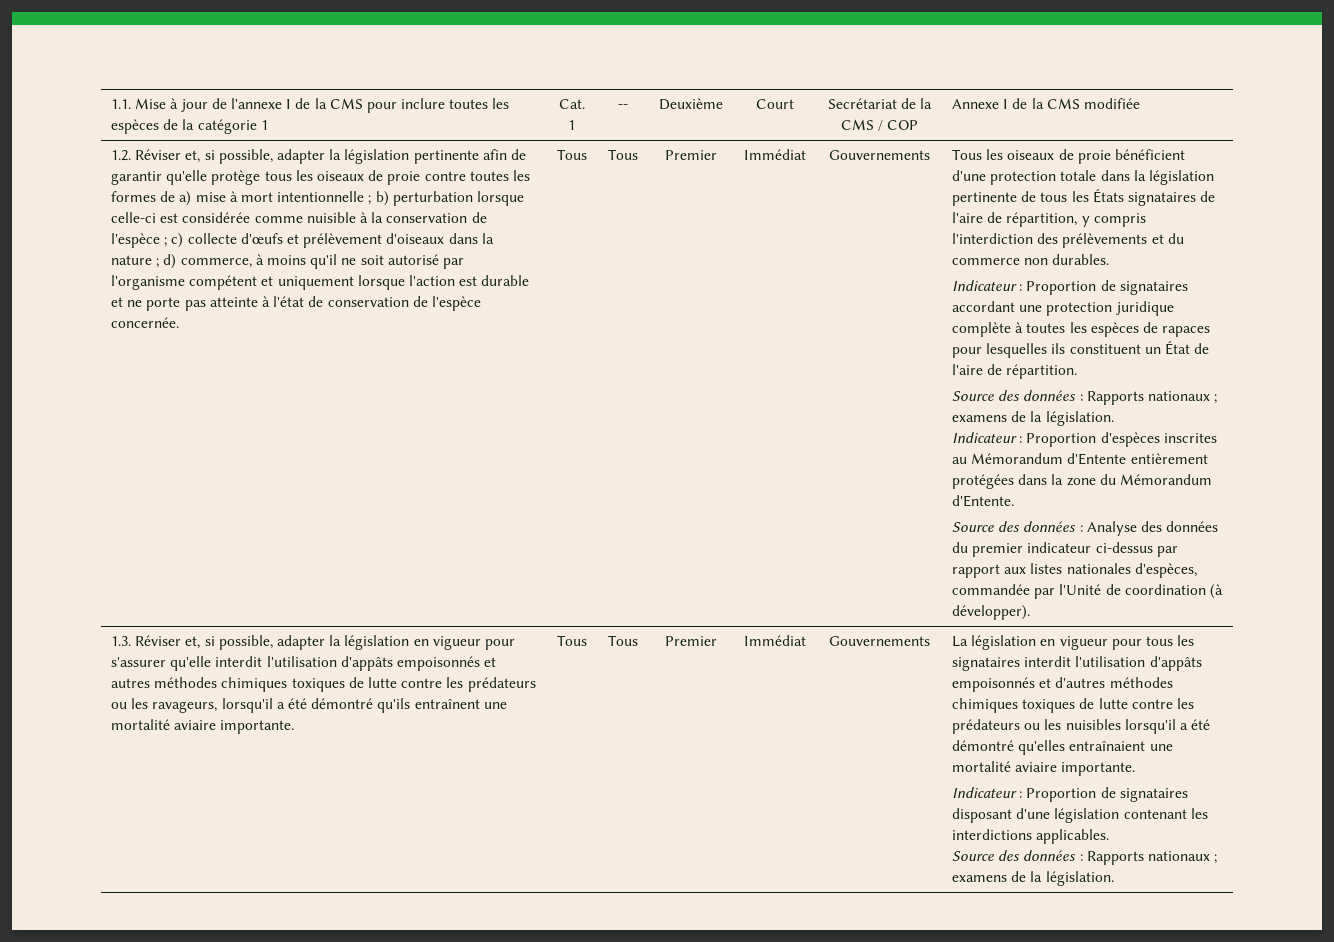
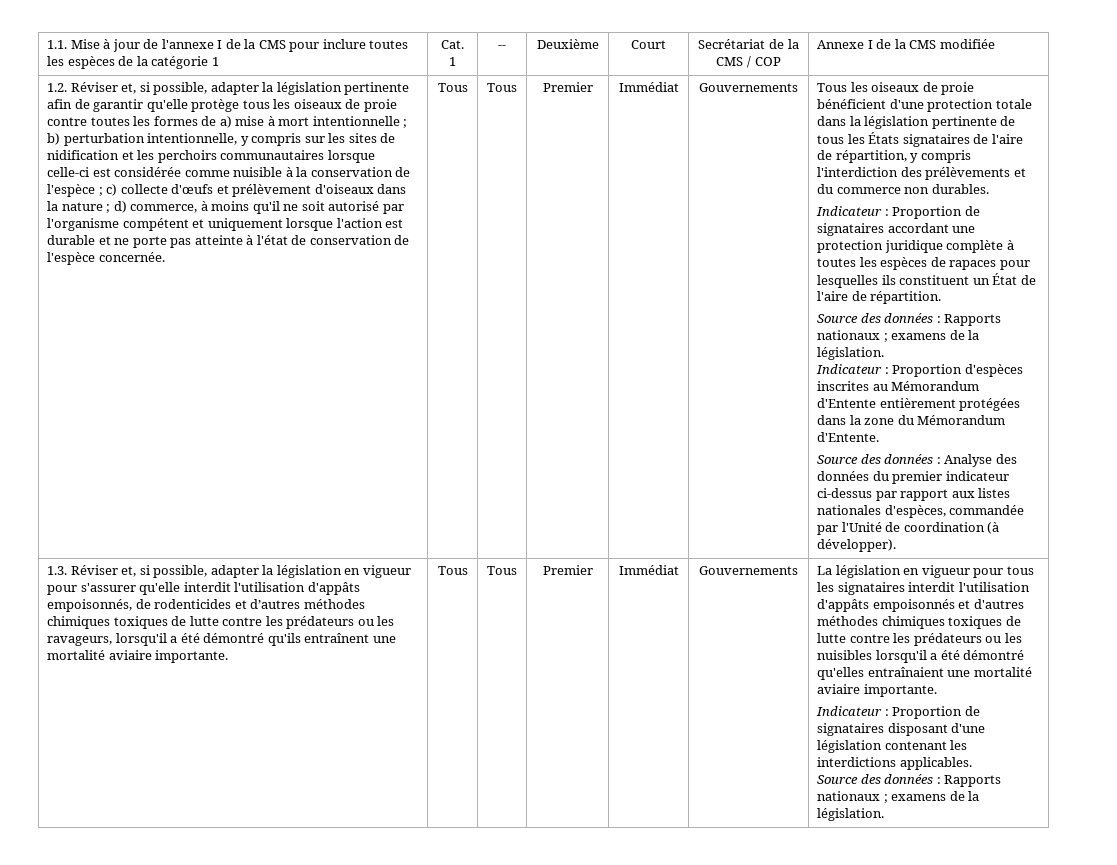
(473, 198) none -> [147,133,396,146] [47,150,325,163] intentionnelle, y compris sur les sites de nidification et les perchoirs communautaires
[396,656,497,671] [111,678,151,688] empoisonnés et autres -> [47,599,301,612] empoisonnés, de rodenticides et d’autres

